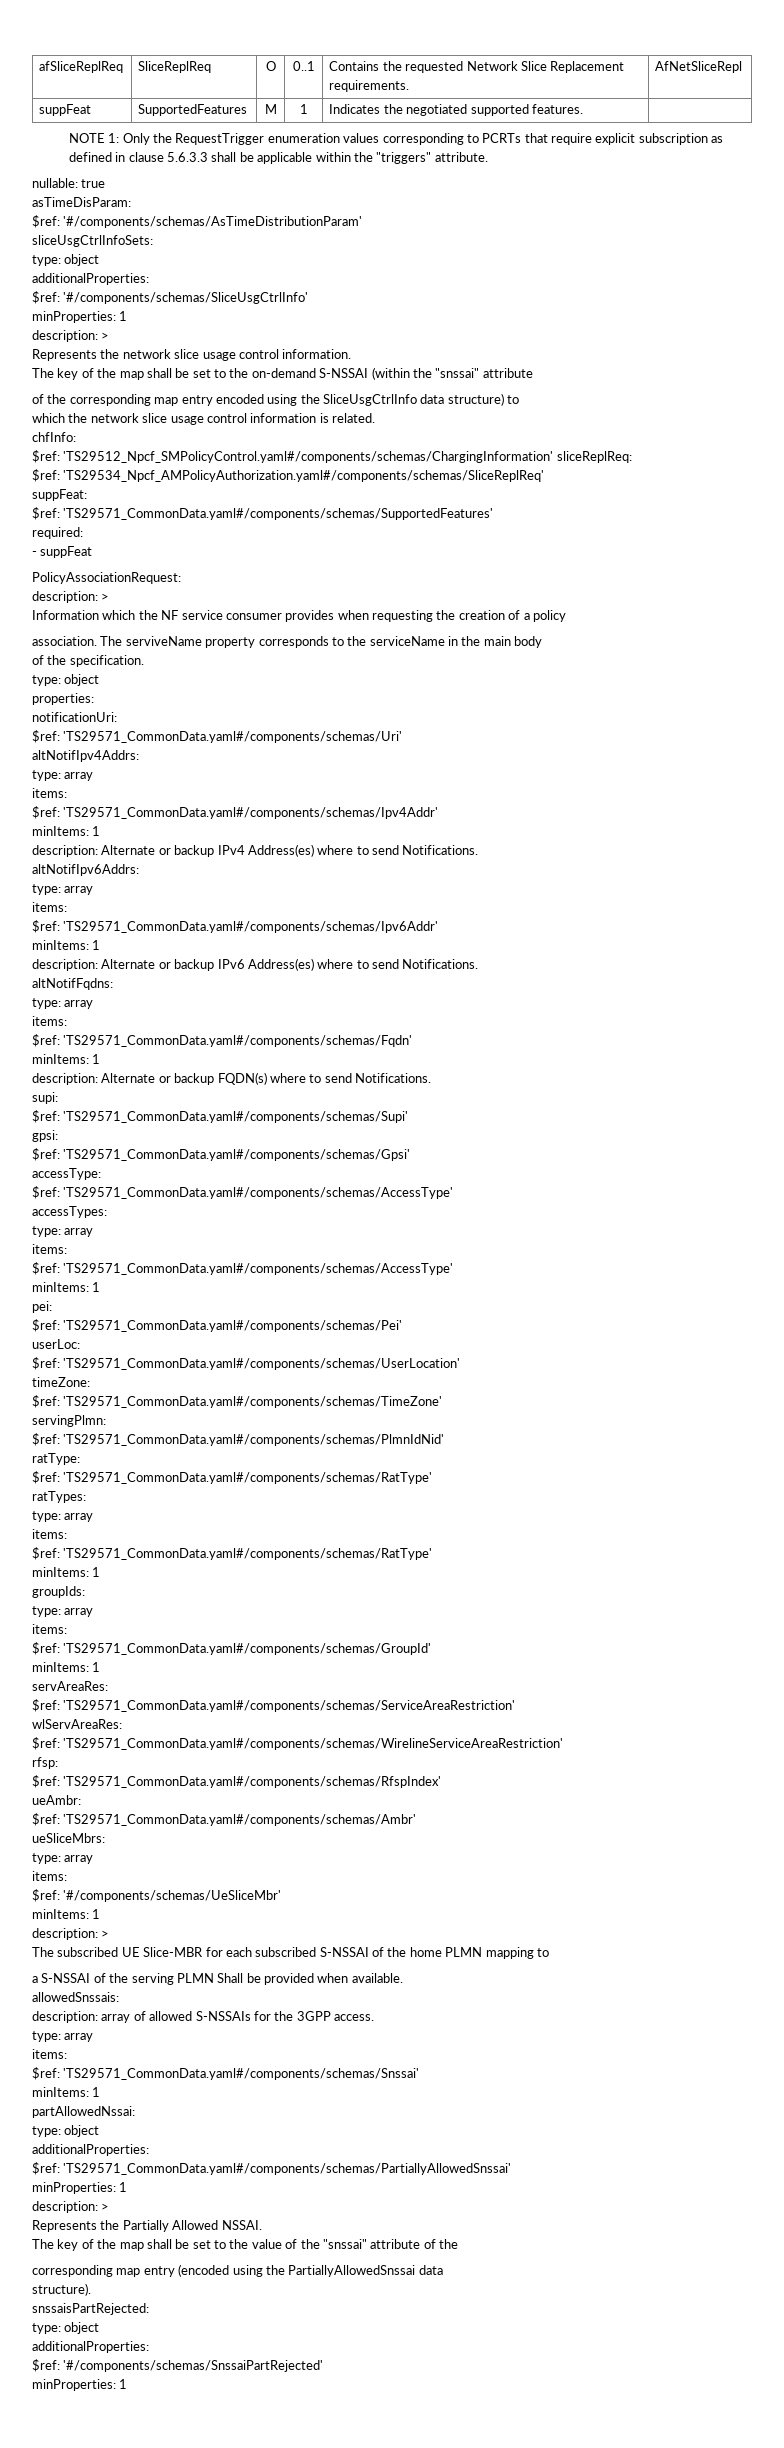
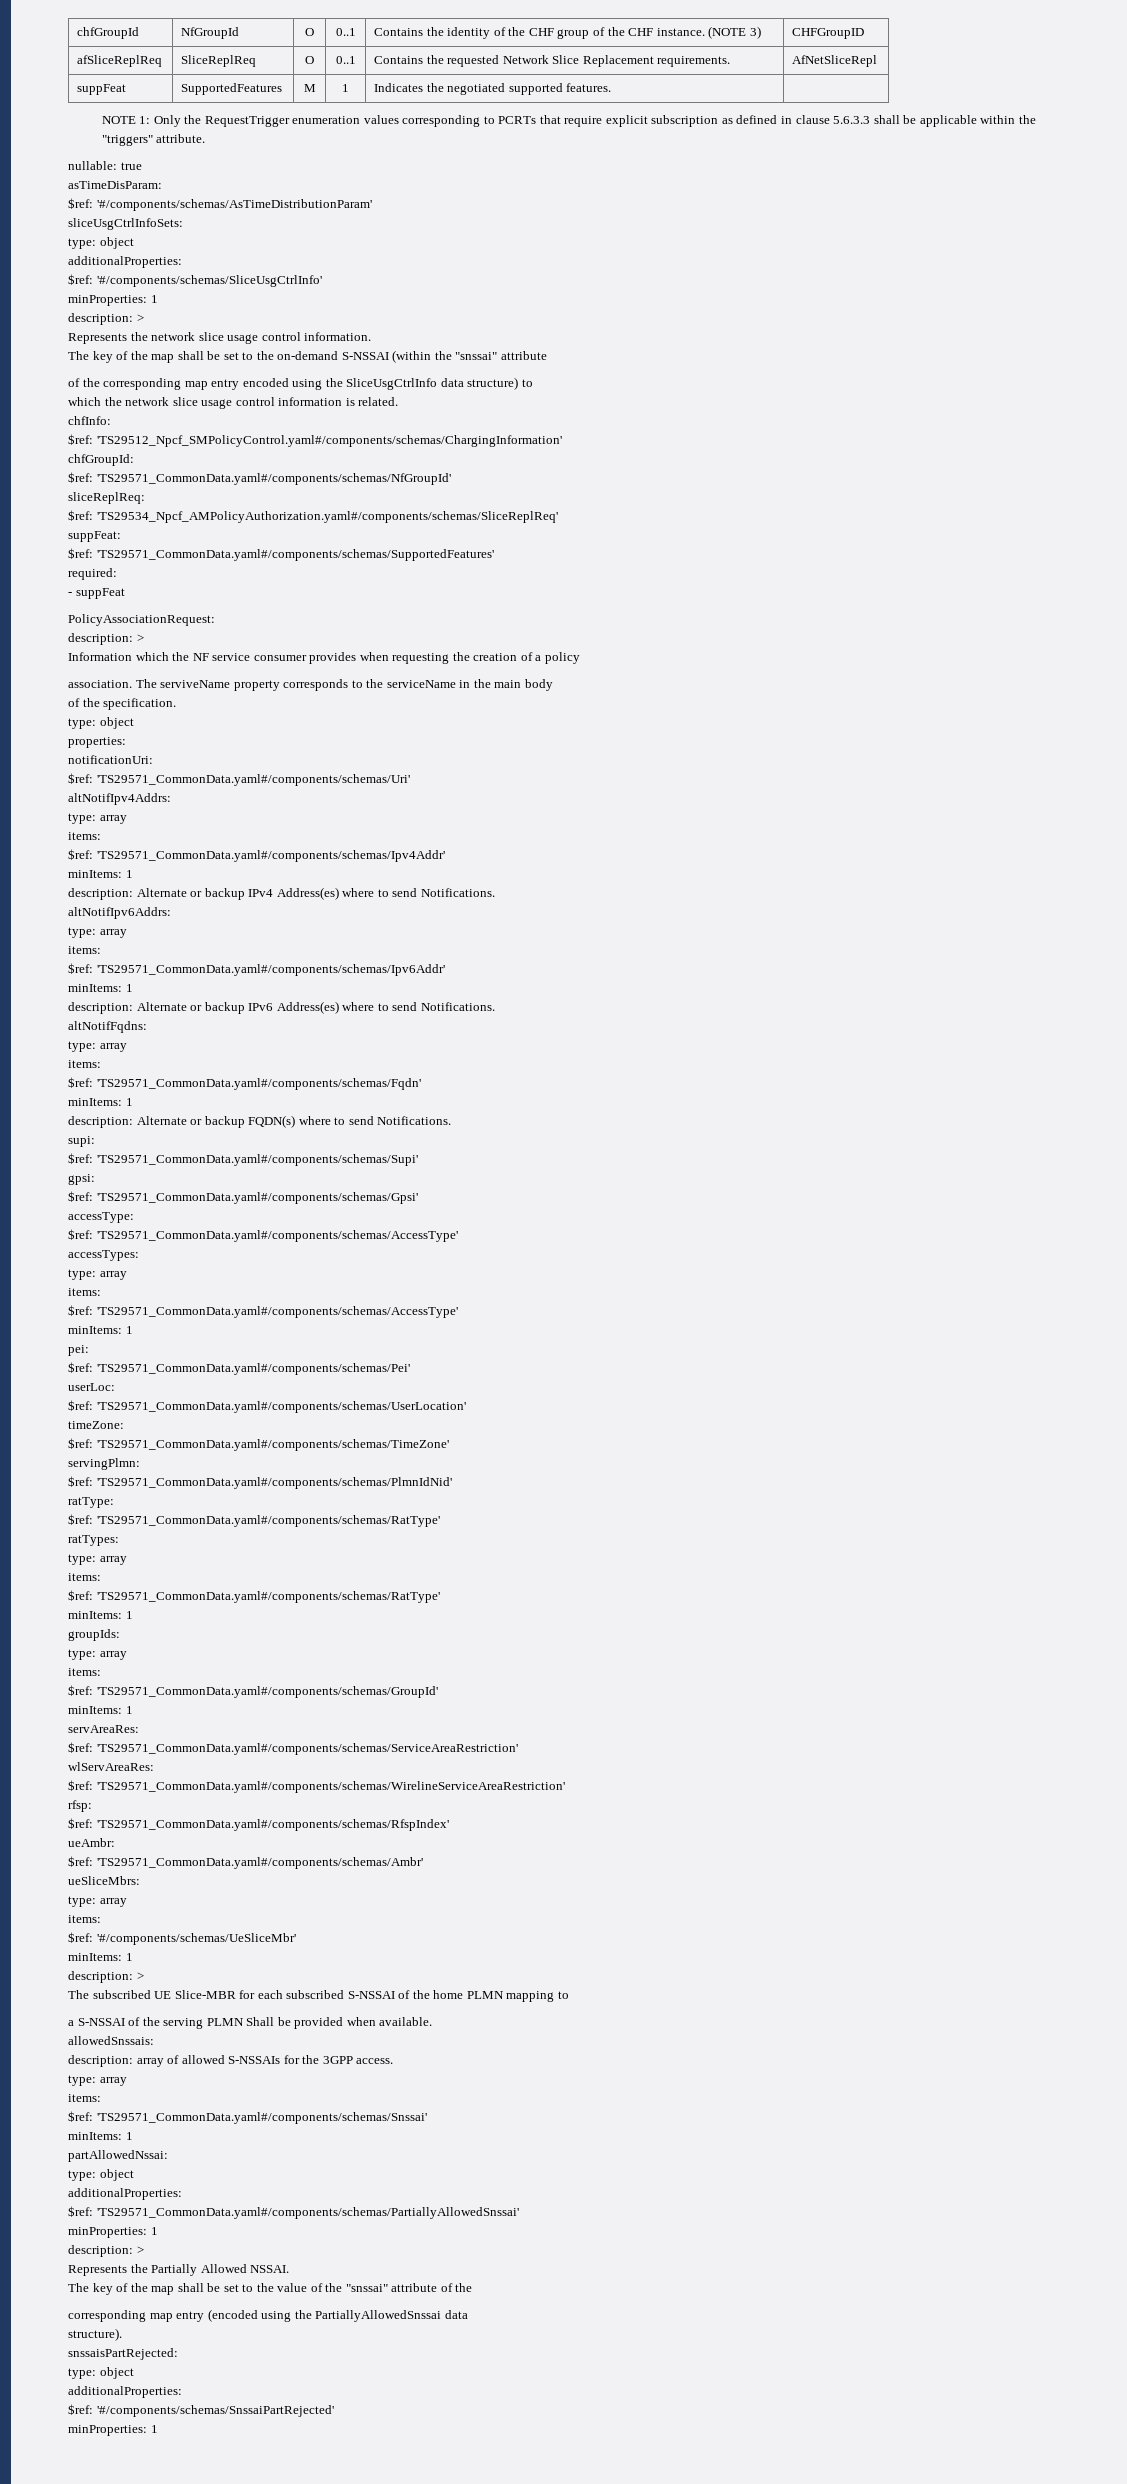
(39, 67) none -> [77,27,140,39] [181,27,240,39] [305,28,314,36] [335,28,356,36] [374,26,761,39] [792,28,865,39] chfGroupId | NfGroupId | O | 0..1 | Contains the identity of the CHF group of the CHF instance. (NOTE 3) | CHFGroupID //
(554, 457) none -> [68,454,134,466] [68,472,451,485] // chfGroupId: // $ref: 'TS29571_CommonData.yaml#/components/schemas/NfGroupId' //

